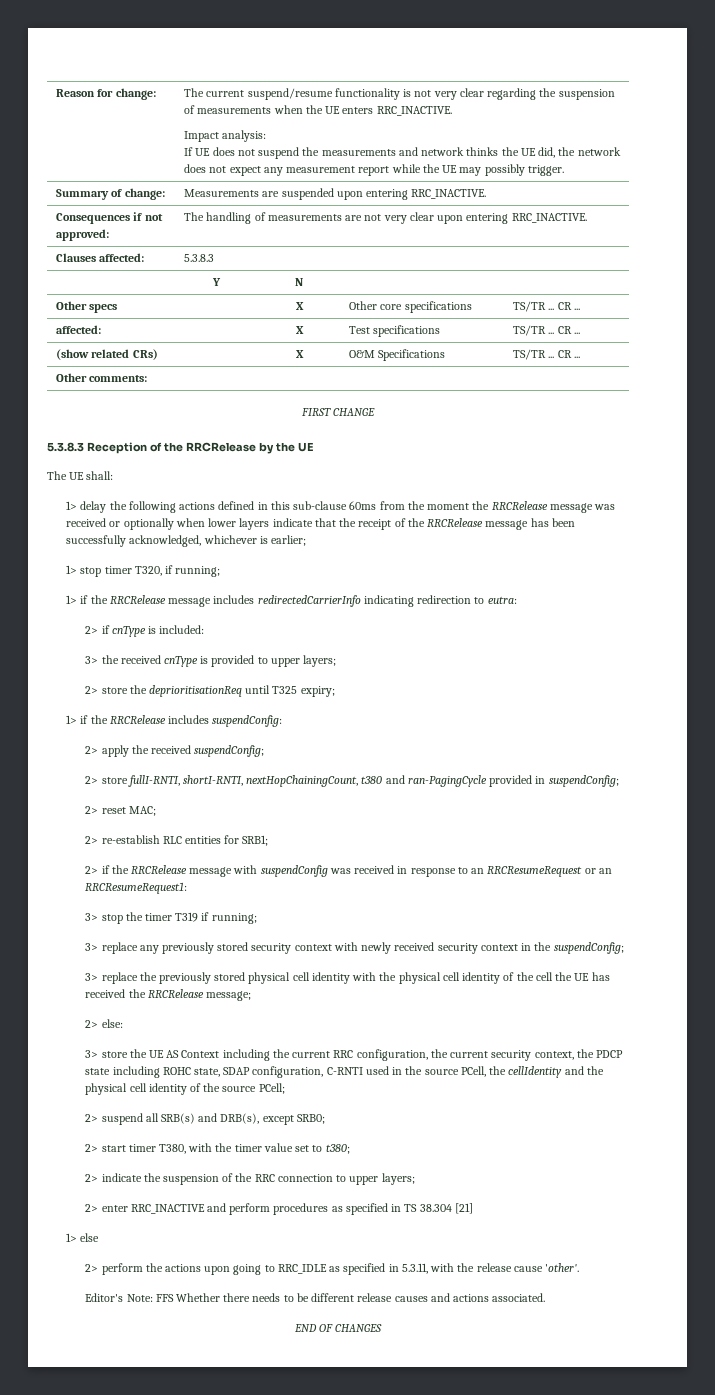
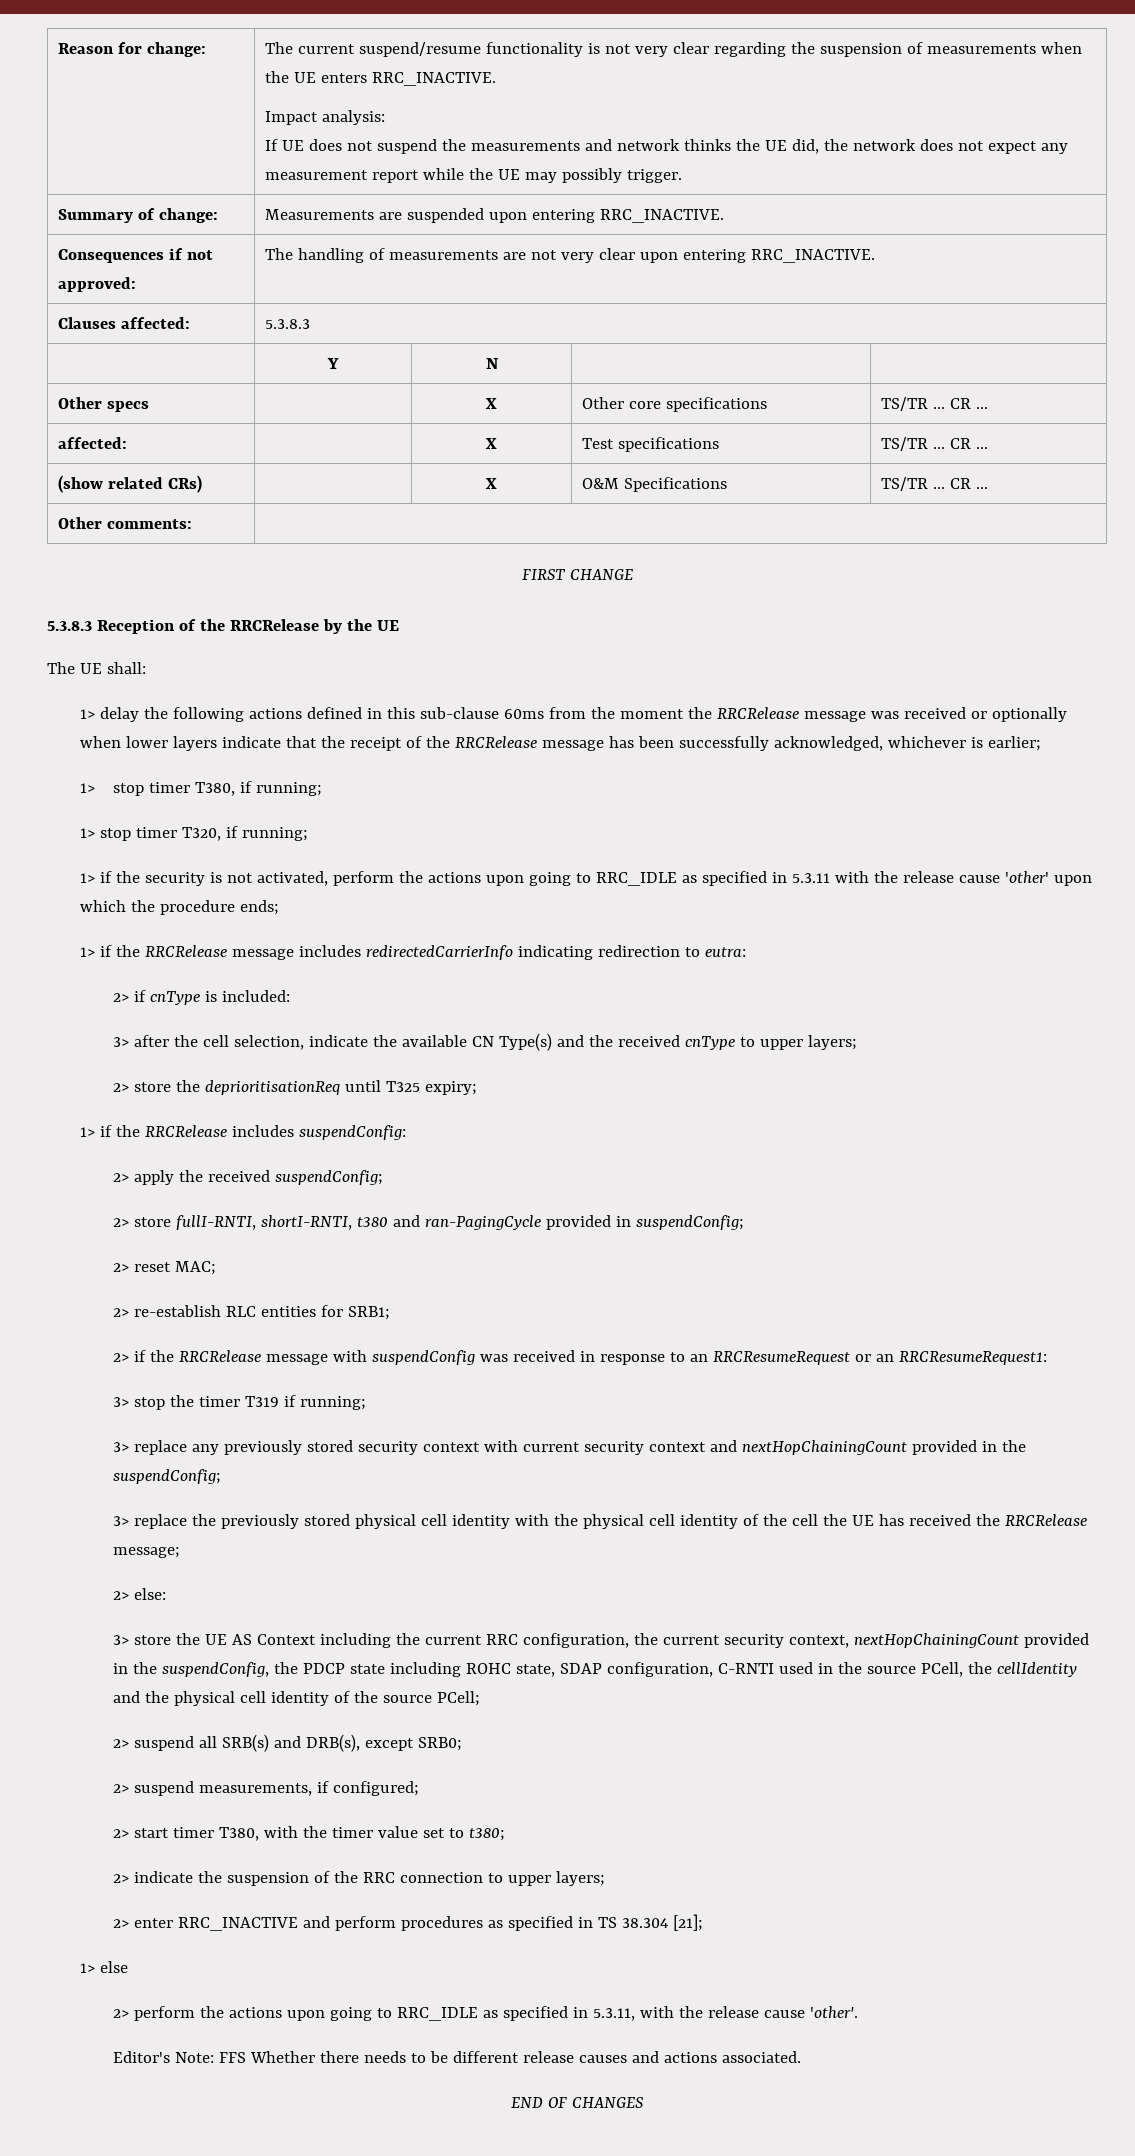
(307, 540) none -> [80,781,323,796] // 1> stop timer T380, if running;
(221, 571) none -> [80,871,1093,886] [80,900,280,915] // 1> if the security is not activated, perform the actions upon going to RRC_IDLE as specified in 5.3.11 with the release cause 'other' upon which the procedure ends;
(99, 660) none -> [134,1033,585,1051] after the cell selection, indicate the available CN Type(s) and
[200,655,255,667] is provided -> (736, 1043) none
[246,775,359,787] nextHopChainingCount, -> (353, 1222) none
[361,942,518,954] newly received security context -> [523,1440,978,1455] current security context and nextHopChainingCount provided
(574, 1055) none -> [854,1633,1090,1648] [113,1662,270,1677] nextHopChainingCount provided in the suspendConfig,
(325, 1119) none -> [113,1781,420,1796] // 2> suspend measurements, if configured;
[454,1203,473,1214] [21] -> [673,1914,704,1931] [21];

